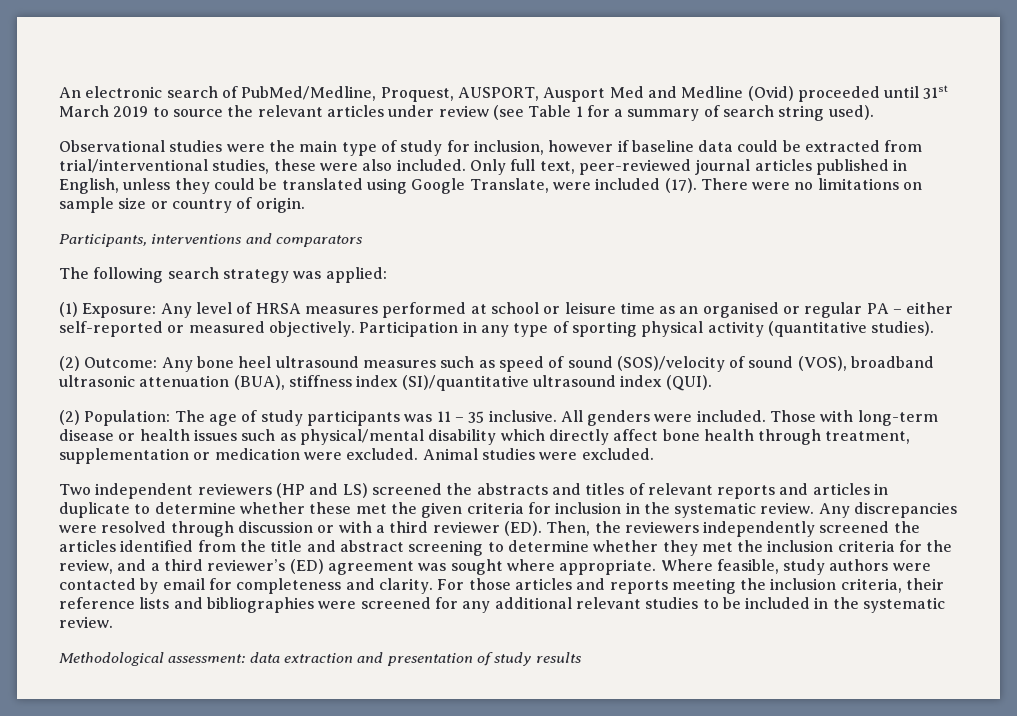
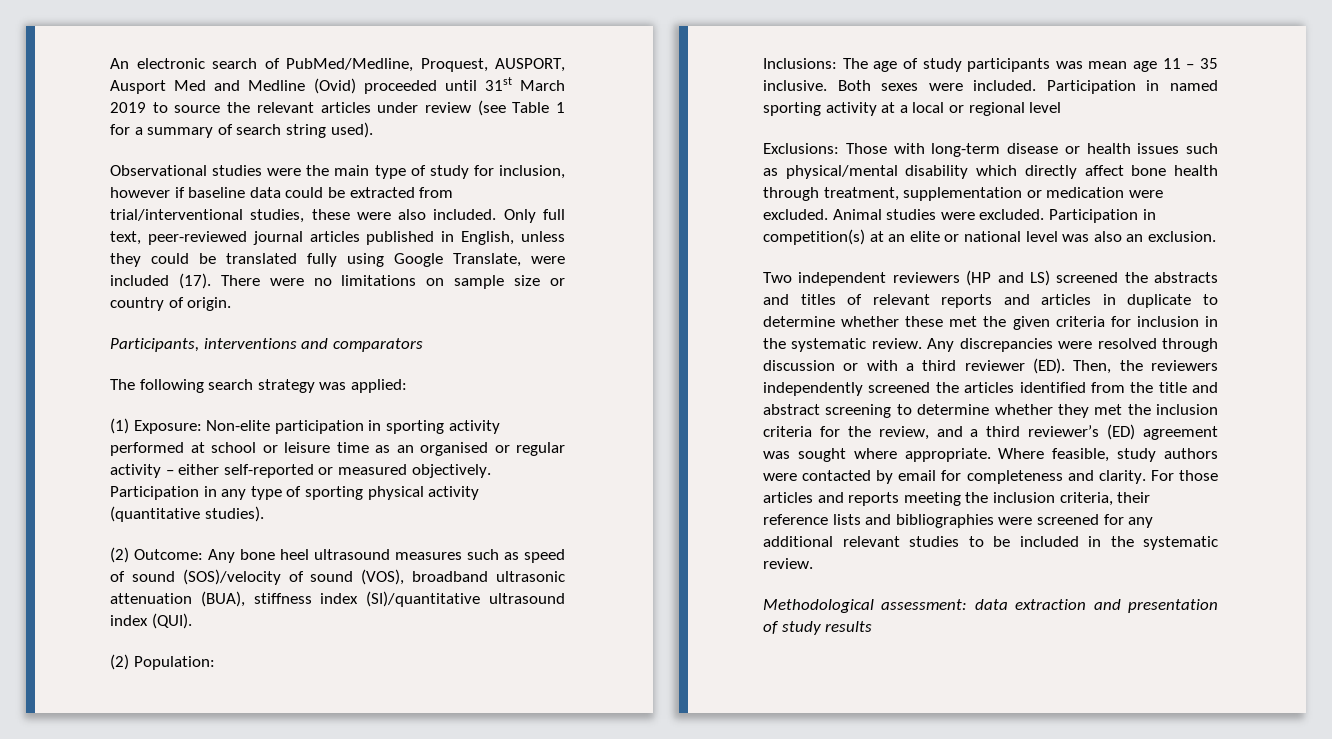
(363, 184) none -> [307,253,337,267] fully
[160,302,378,318] Any level of HRSA measures -> [206,420,500,434] Non-elite participation in sporting activity
[866,303,889,314] PA -> [110,464,161,478] activity
(171, 418) none -> [763,58,837,69] // Inclusions:
(433, 418) none -> [1088,61,1158,72] mean age
[560,410,766,426] All genders were included. -> [837,80,1218,94] [763,102,1062,116] [763,143,839,154] Both sexes were included. Participation in named sporting activity at a local or regional level // Exclusions:
(654, 454) none -> [1048,209,1156,223] [763,229,1216,245] Participation in competition(s) at an elite or national level was also an exclusion.

